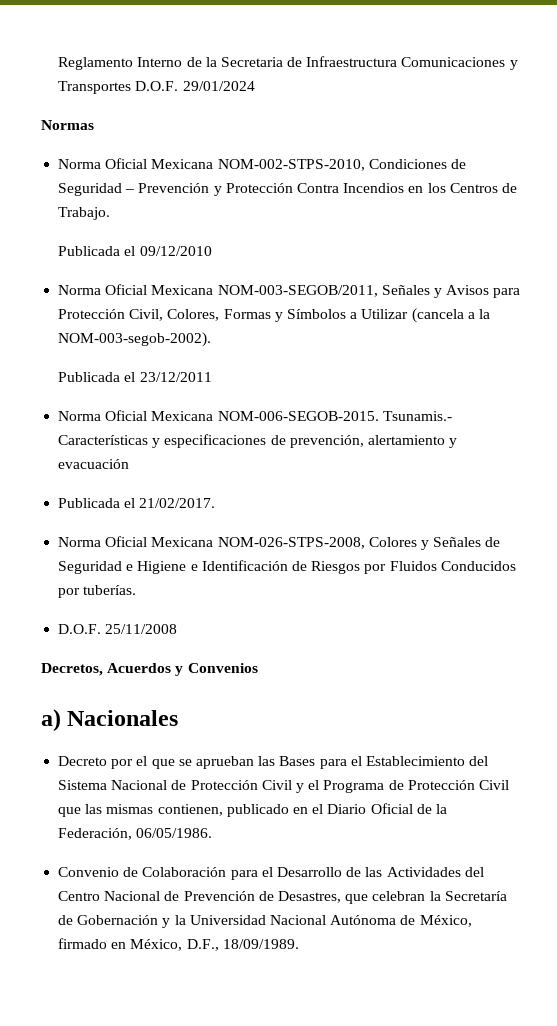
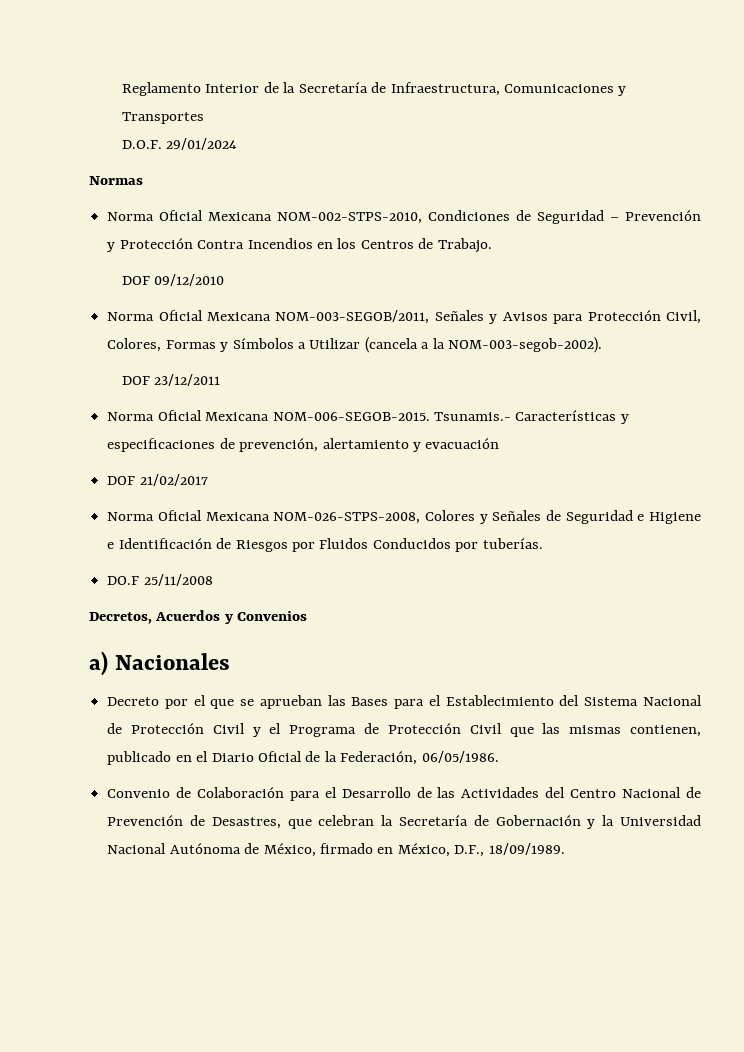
[137,56,398,67] Interno de la Secretaria de Infraestructura -> [205,82,500,96] Interior de la Secretaría de Infraestructura,
(132, 87) none -> (204, 118) //
[58,246,136,256] Publicada el -> [121,276,150,285] DOF
[58,372,136,382] Publicada el -> [121,376,150,385] DOF
[58,498,216,508] Publicada el 21/02/2017. -> [107,474,208,486] DOF 21/02/2017
[58,624,102,634] D.O.F. -> [107,576,140,585] DO.F

